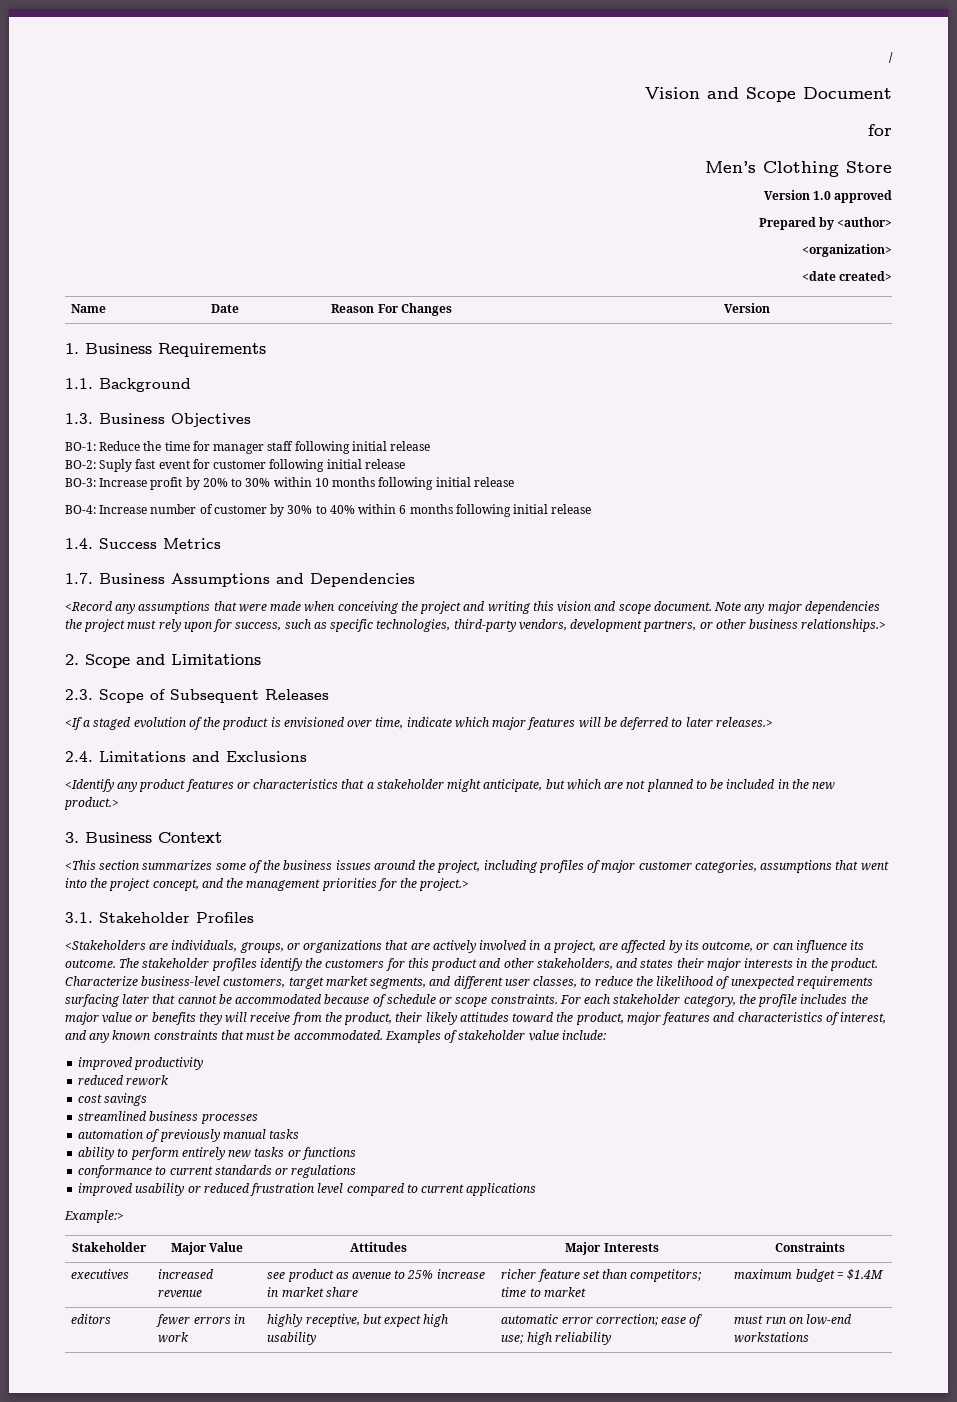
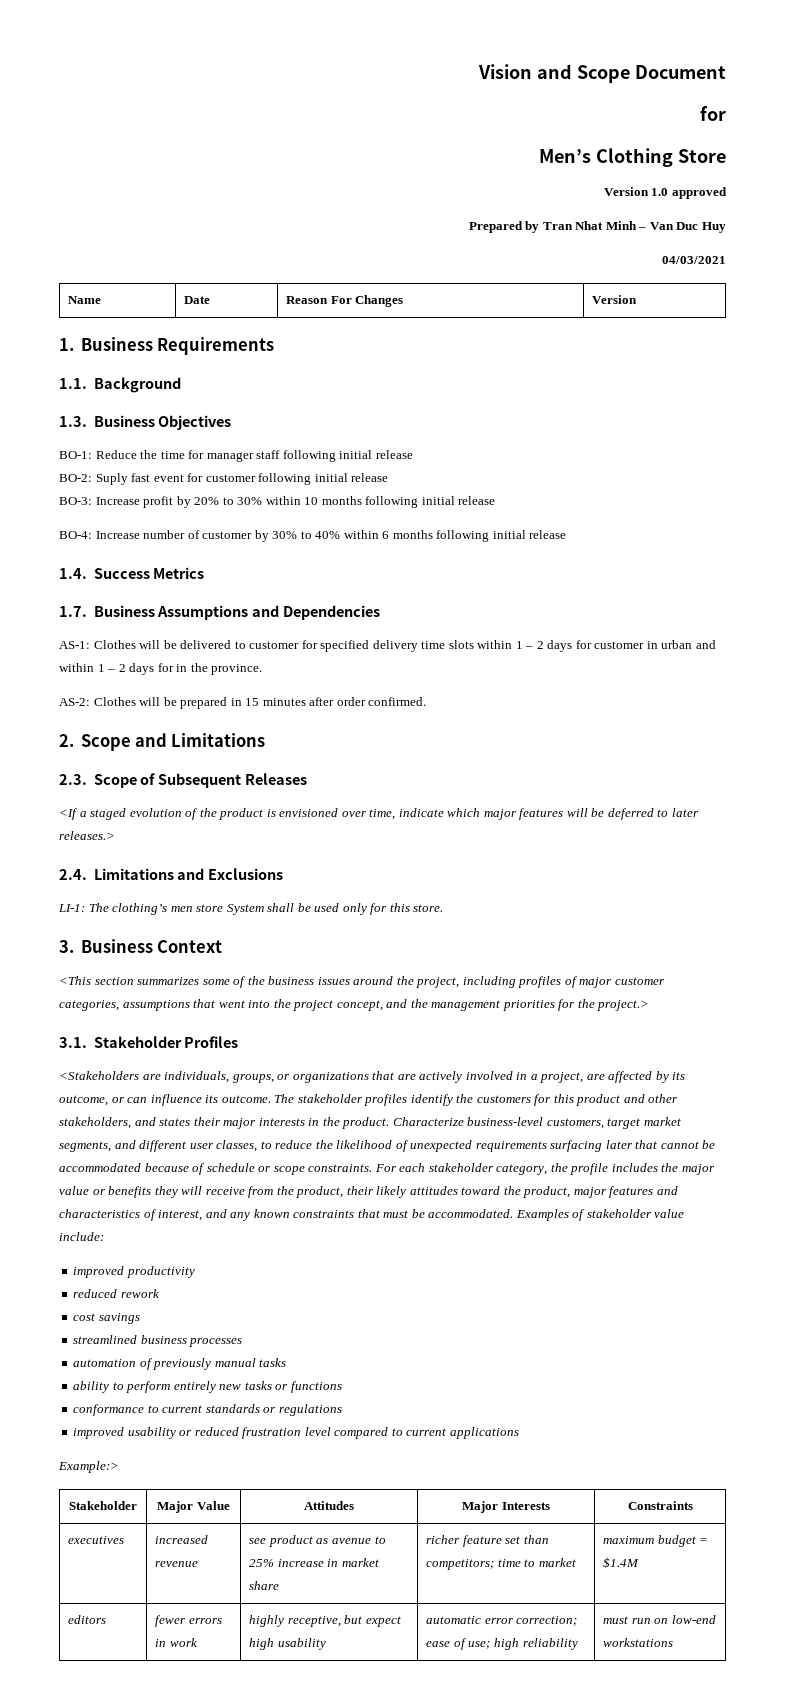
[889,52,893,63] / // -> (478, 71) none
[837,217,892,227] [802,244,892,257] [801,271,892,281] <author> // <organization> // <date created> -> [542,221,726,233] [662,256,726,264] Tran Nhat Minh – Van Duc Huy // 04/03/2021
[65,601,880,614] [65,619,887,632] <Record any assumptions that were made when conceiving the project and writing this vision and scope document. Note any major dependencies the project must rely upon for success, such as specific technologies, third-party vendors, development partners, or other business relationships.> -> [59,640,716,652] [59,663,263,675] [59,697,427,709] AS-1: Clothes will be delivered to customer for specified delivery time slots within 1 – 2 days for customer in urban and within 1 – 2 days for in the province. // AS-2: Clothes will be prepared in 15 minutes after order confirmed.
[65,779,836,792] [64,797,119,810] <Identify any product features or characteristics that a stakeholder might anticipate, but which are not planned to be included in the new product.> -> [58,903,444,915] LI-1: The clothing’s men store System shall be used only for this store.

